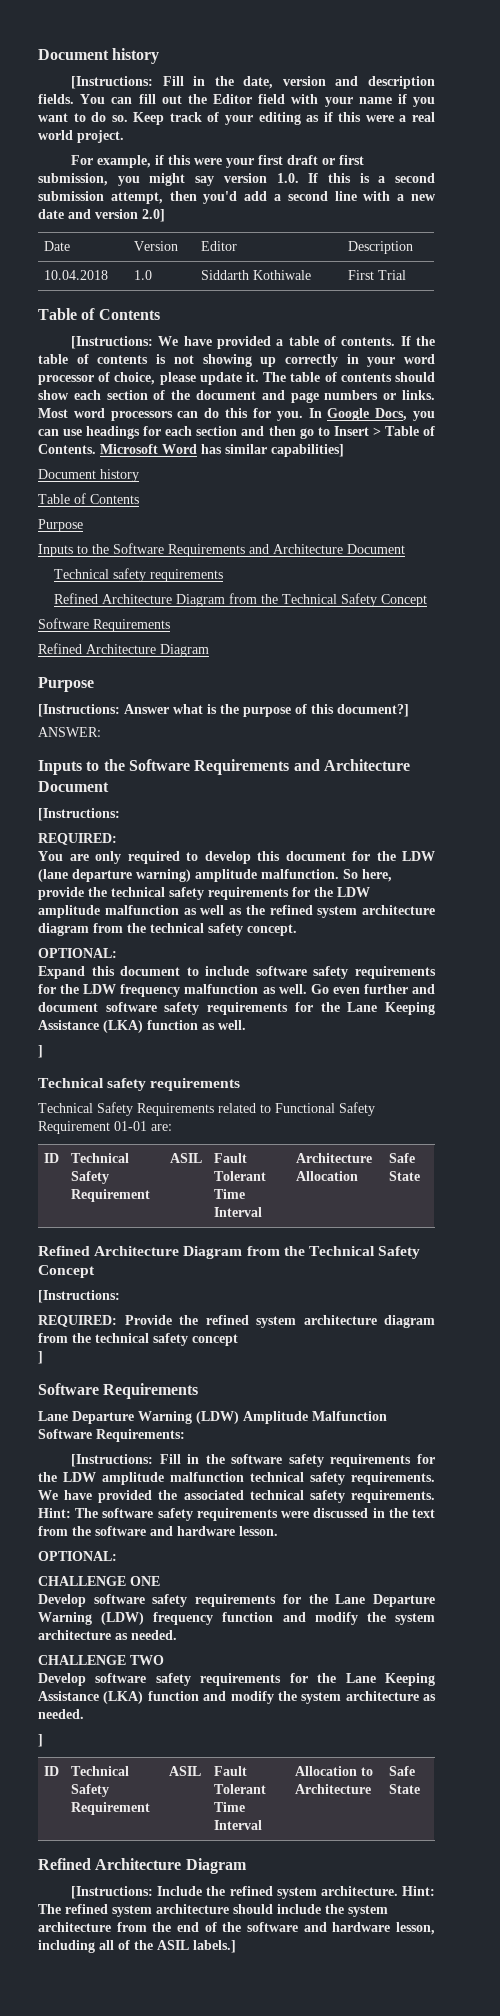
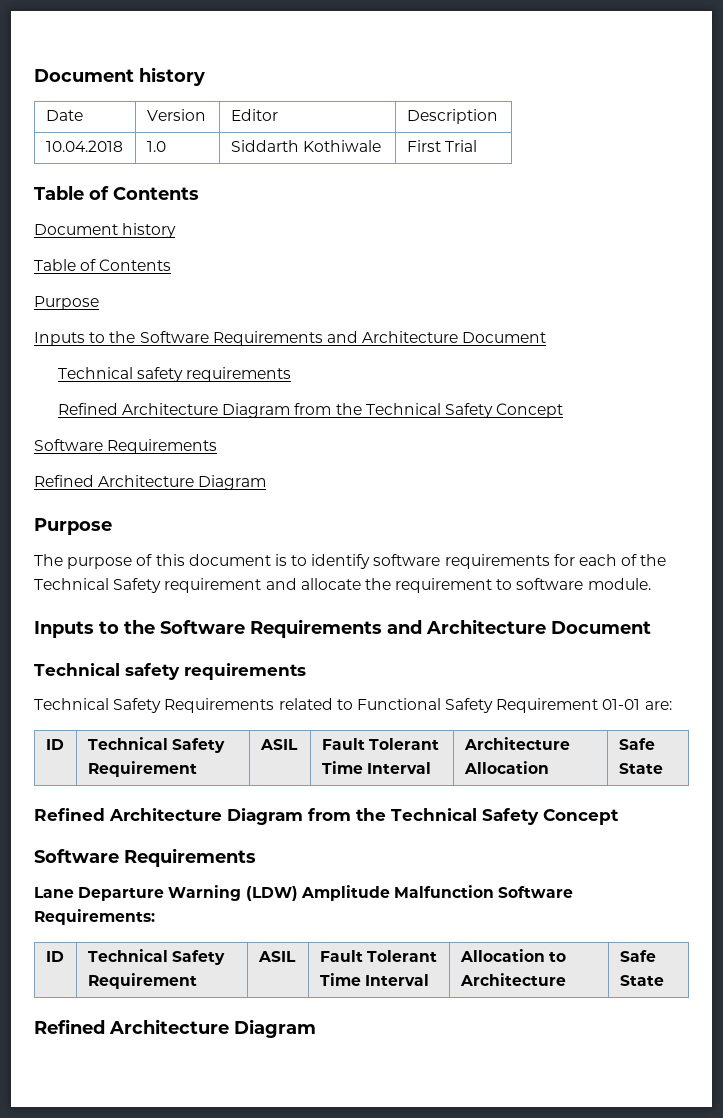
[38,48,160,64] [71,76,435,89] [38,94,436,107] [38,112,435,125] [38,130,124,143] [71,155,365,168] [38,173,435,186] [38,191,437,204] [38,209,165,222] Document history // [Instructions: Fill in the date, version and description fields. You can fill out the Editor field with your name if you want to do so. Keep track of your editing as if this were a real world project. // For example, if this were your first draft or first submission, you might say version 1.0. If this is a second submission attempt, then you'd add a second line with a new date and version 2.0] -> [34,67,205,86] Document history
[71,336,436,349] [38,354,435,367] [38,372,435,385] [38,390,436,403] [38,408,435,421] [38,426,436,439] [38,444,344,457] // [Instructions: We have provided a table of contents. If the table of contents is not showing up correctly in your word processor of choice, please update it. The table of contents should show each section of the document and page numbers or links. Most word processors can do this for you. In Google Docs, you can use headings for each section and then go to Insert > Table of Contents. Microsoft Word has similar capabilities] -> (199, 193) none
[38,704,409,717] [38,727,101,737] [38,759,410,775] [38,781,109,792] [38,808,120,821] [38,833,117,845] [38,851,435,864] [38,869,392,882] [38,887,370,900] [38,905,435,918] [38,923,297,936] [38,948,117,958] [38,966,436,979] [38,984,436,997] [38,1002,435,1015] [38,1020,246,1033] [38,1045,43,1058] [Instructions: Answer what is the purpose of this document?] // ANSWER: // Inputs to the Software Requirements and Architecture Document // [Instructions: // REQUIRED: // You are only required to develop this document for the LDW (lane departure warning) amplitude malfunction. So here, provide the technical safety requirements for the LDW amplitude malfunction as well as the refined system architecture diagram from the technical safety concept. // OPTIONAL: // Expand this document to include software safety requirements for the LDW frequency malfunction as well. Go even further and document software safety requirements for the Lane Keeping Assistance (LKA) function as well. // ] -> [34,554,667,569] [34,578,651,593] [34,619,651,638] The purpose of this document is to identify software requirements for each of the Technical Safety requirement and allocate the requirement to software module. // Inputs to the Software Requirements and Architecture Document
[38,1290,120,1303] [38,1315,435,1328] [38,1333,238,1346] [38,1351,43,1364] // [Instructions: // REQUIRED: Provide the refined system architecture diagram from the technical safety concept // ] -> (619, 817) none
[71,1454,435,1467] [38,1472,435,1485] [38,1490,435,1503] [38,1508,436,1521] [38,1526,278,1536] [38,1551,117,1561] [38,1576,160,1586] [38,1594,436,1607] [38,1612,436,1625] [38,1630,177,1640] [38,1655,164,1665] [38,1673,435,1686] [38,1691,436,1704] [38,1709,84,1719] [38,1734,43,1747] // [Instructions: Fill in the software safety requirements for the LDW amplitude malfunction technical safety requirements. We have provided the associated technical safety requirements. Hint: The software safety requirements were discussed in the text from the software and hardware lesson. // OPTIONAL: // CHALLENGE ONE // Develop software safety requirements for the Lane Departure Warning (LDW) frequency function and modify the system architecture as needed. // CHALLENGE TWO // Develop software safety requirements for the Lane Keeping Assistance (LKA) function and modify the system architecture as needed. // ] -> (155, 917) none
[71,1886,435,1899] [38,1904,388,1917] [38,1922,436,1935] [38,1940,236,1953] // [Instructions: Include the refined system architecture. Hint: The refined system architecture should include the system architecture from the end of the software and hardware lesson, including all of the ASIL labels.] -> (316, 1028) none

